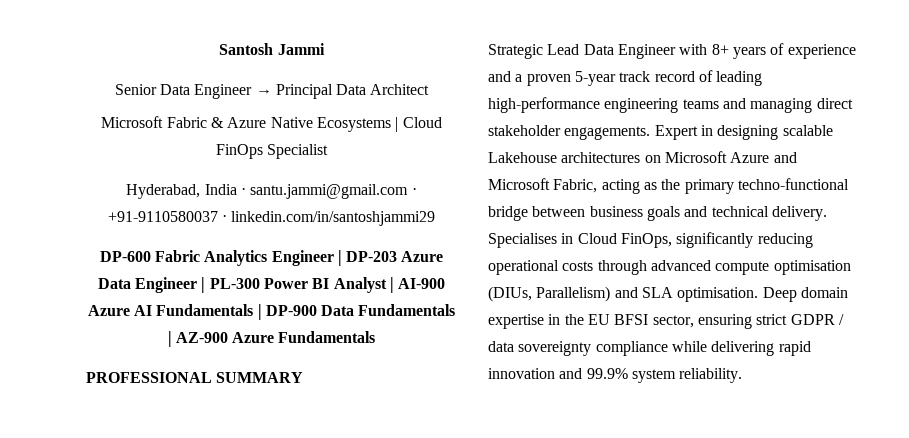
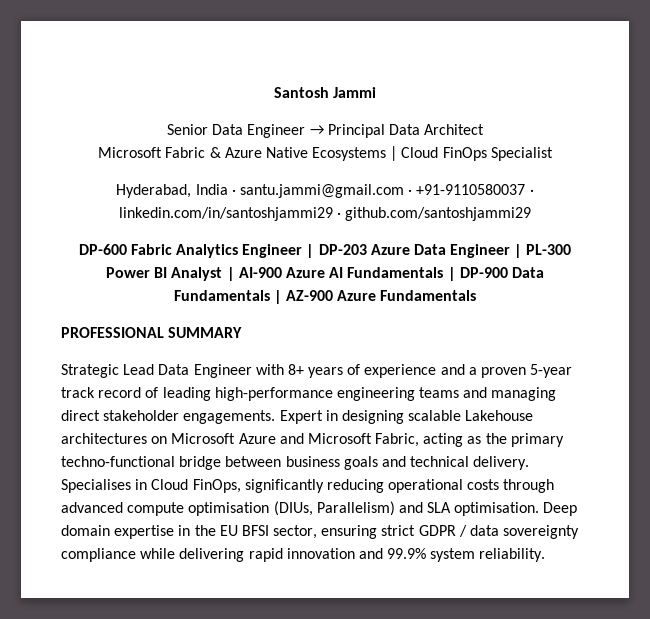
(436, 218) none -> [337,207,532,221] · github.com/santoshjammi29

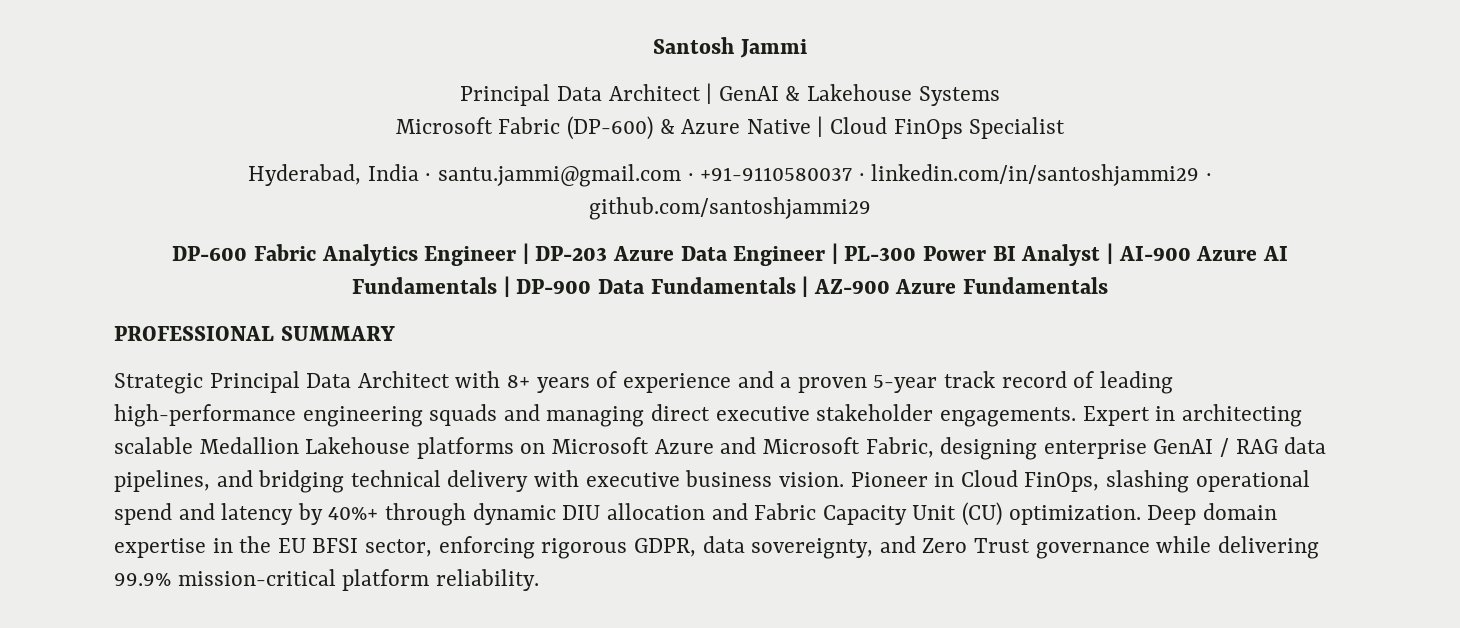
[166,124,485,138] Senior Data Engineer → Principal Data Architect -> [460,83,1000,106] Principal Data Architect | GenAI & Lakehouse Systems
(206, 152) none -> [566,116,653,140] (DP-600)
[312,147,387,161] Ecosystems -> (811, 126) none
[123,364,252,378] Lead Data Engineer -> [209,371,450,393] Principal Data Architect
[419,387,460,398] teams -> [429,404,498,426] squads
(100, 415) none -> [715,406,810,421] executive
[341,410,534,424] [61,433,147,444] designing scalable Lakehouse architectures -> [1181,404,1302,427] [114,437,514,459] architecting scalable Medallion Lakehouse platforms
[423,433,564,447] [61,456,530,470] [61,479,555,493] [61,501,540,516] acting as the primary techno-functional bridge between business goals and technical delivery. Specialises in Cloud FinOps, significantly reducing operational costs through advanced compute optimisation (DIUs, Parallelism) and SLA optimisation. -> [940,437,1327,460] [114,470,1310,493] [114,502,1141,526] designing enterprise GenAI / RAG data pipelines, and bridging technical delivery with executive business vision. Pioneer in Cloud FinOps, slashing operational spend and latency by 40%+ through dynamic DIU allocation and Fabric Capacity Unit (CU) optimization.
[321,525,580,539] [61,548,476,562] ensuring strict GDPR / data sovereignty compliance while delivering rapid innovation and 99.9% system -> [438,536,1319,559] [114,569,430,591] enforcing rigorous GDPR, data sovereignty, and Zero Trust governance while delivering 99.9% mission-critical platform

